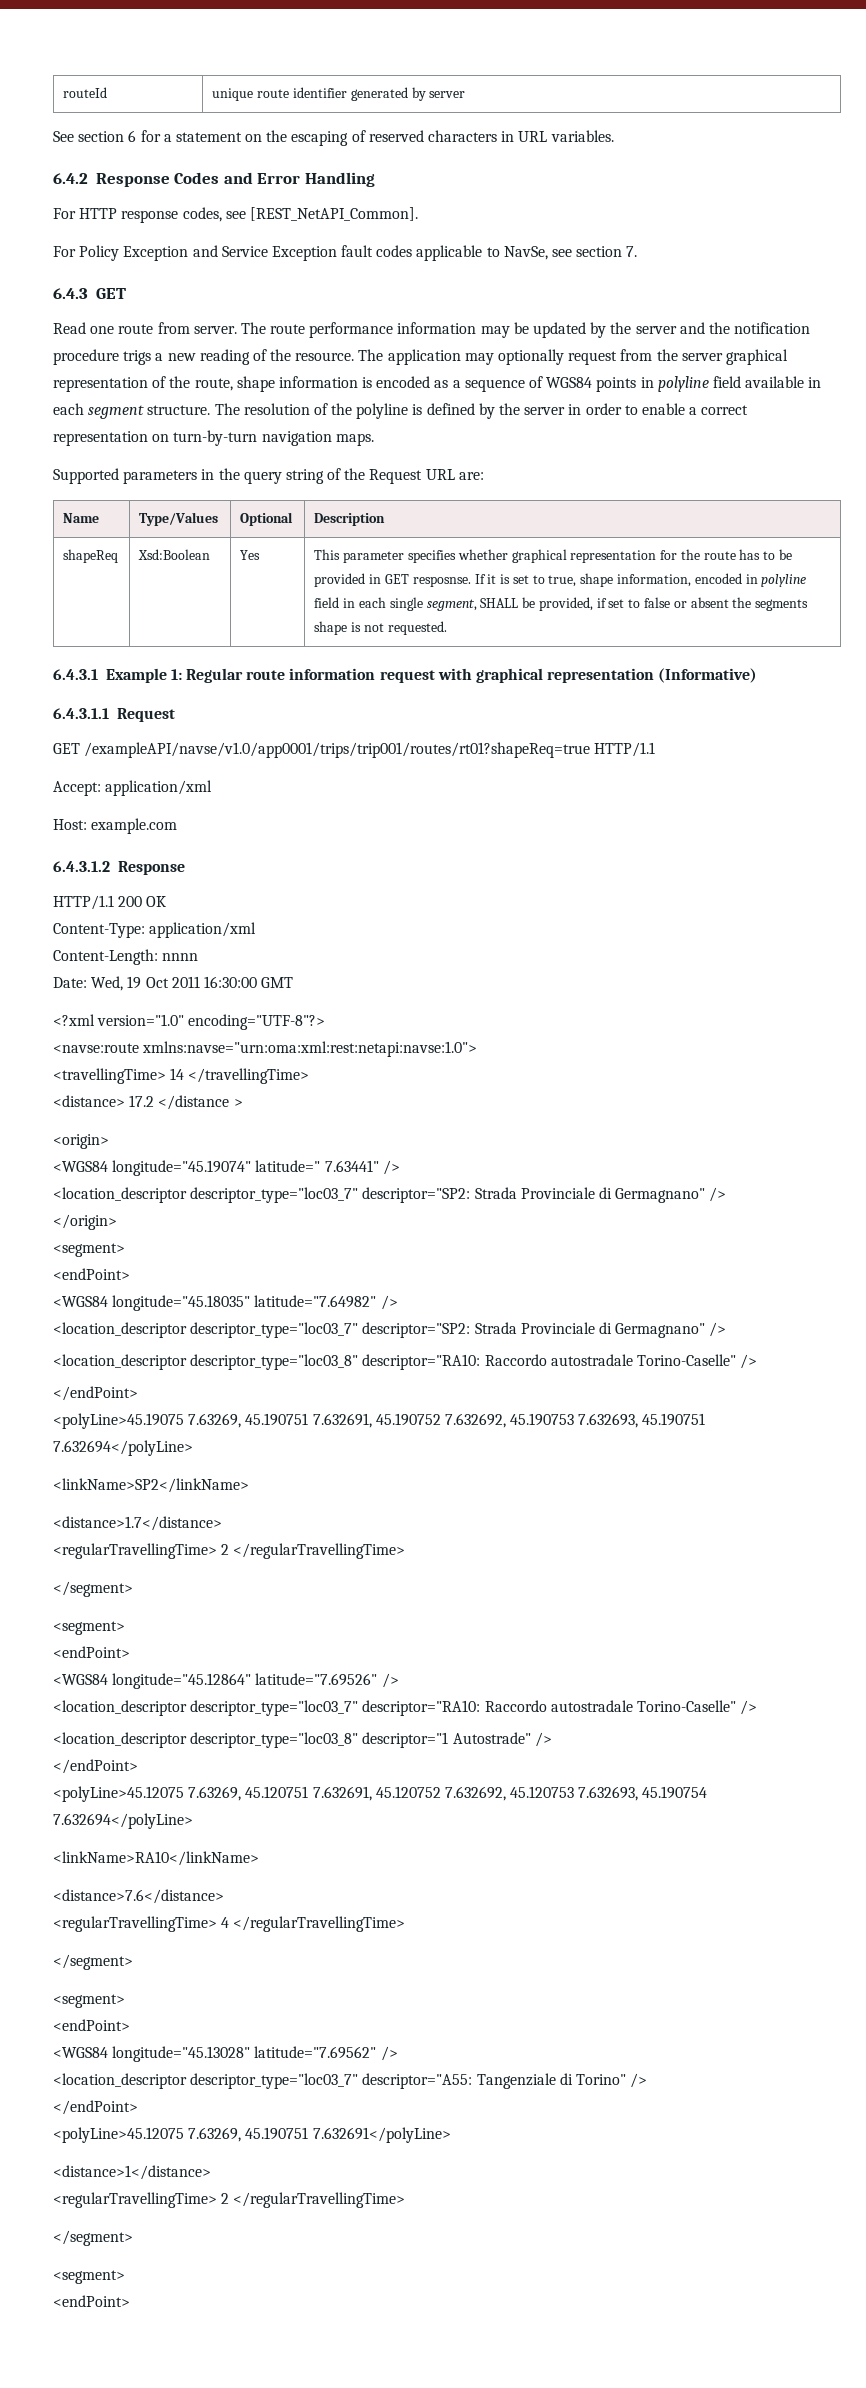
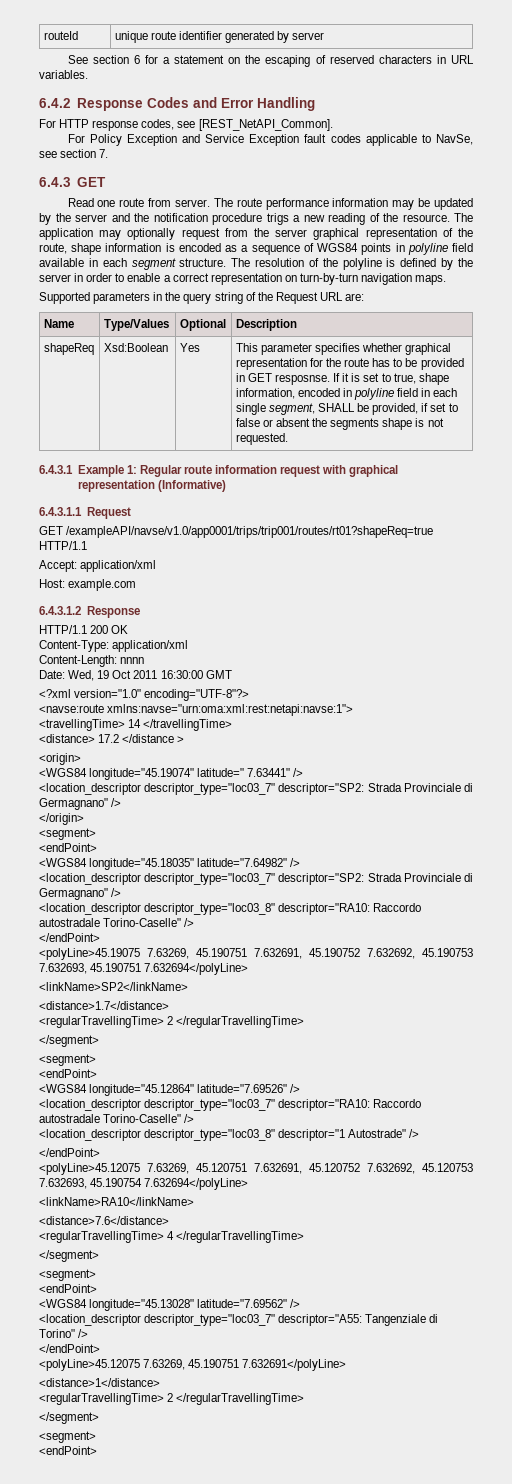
[142,1041,478,1057] xmlns:navse="urn:oma:xml:rest:netapi:navse:1.0"> -> [107,704,354,716] xmlns:navse="urn:oma:xml:rest:netapi:navse:1">

